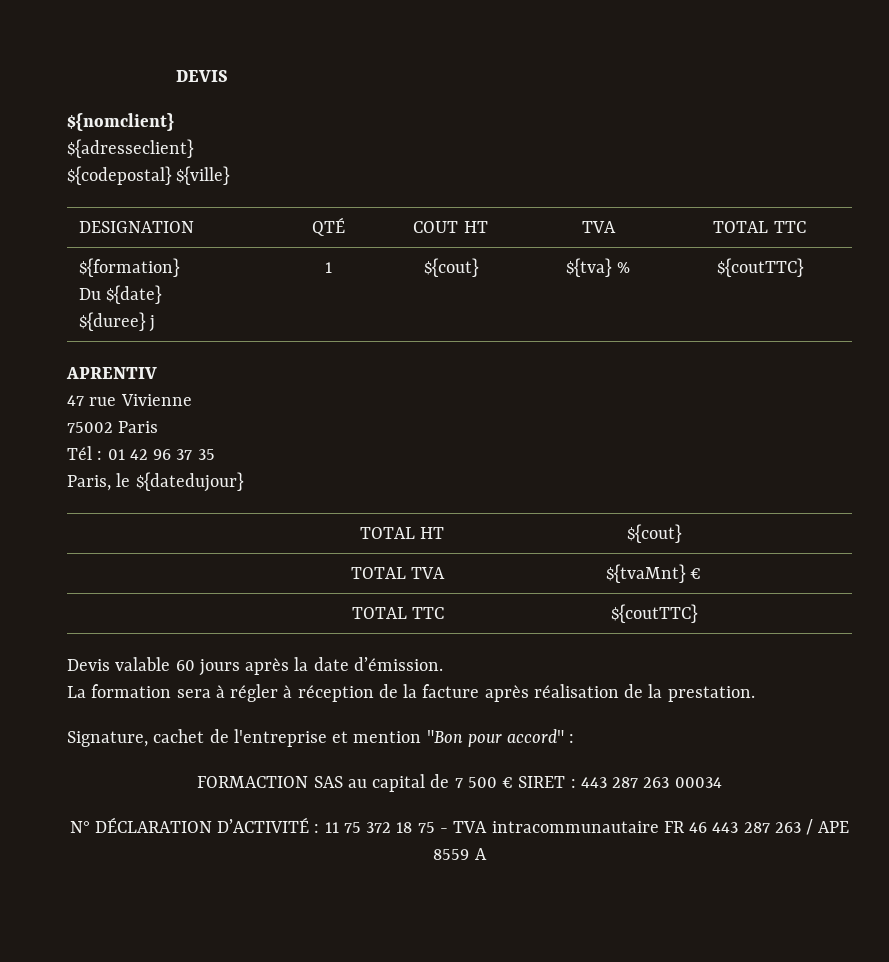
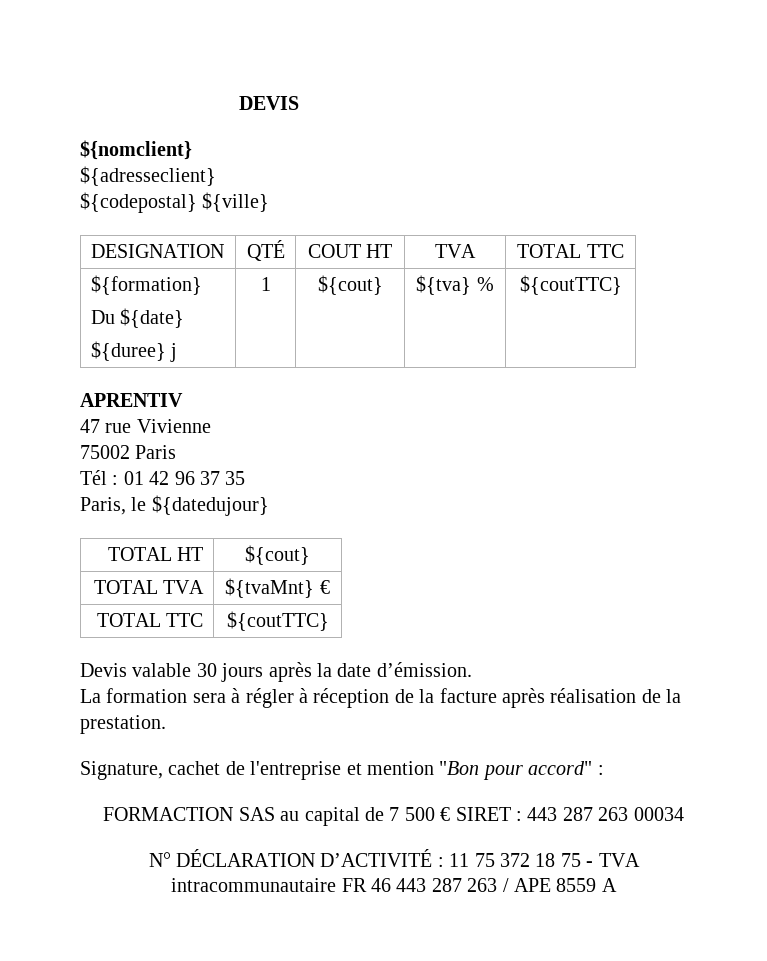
[175,660,195,671] 60 -> [196,663,217,677] 30

